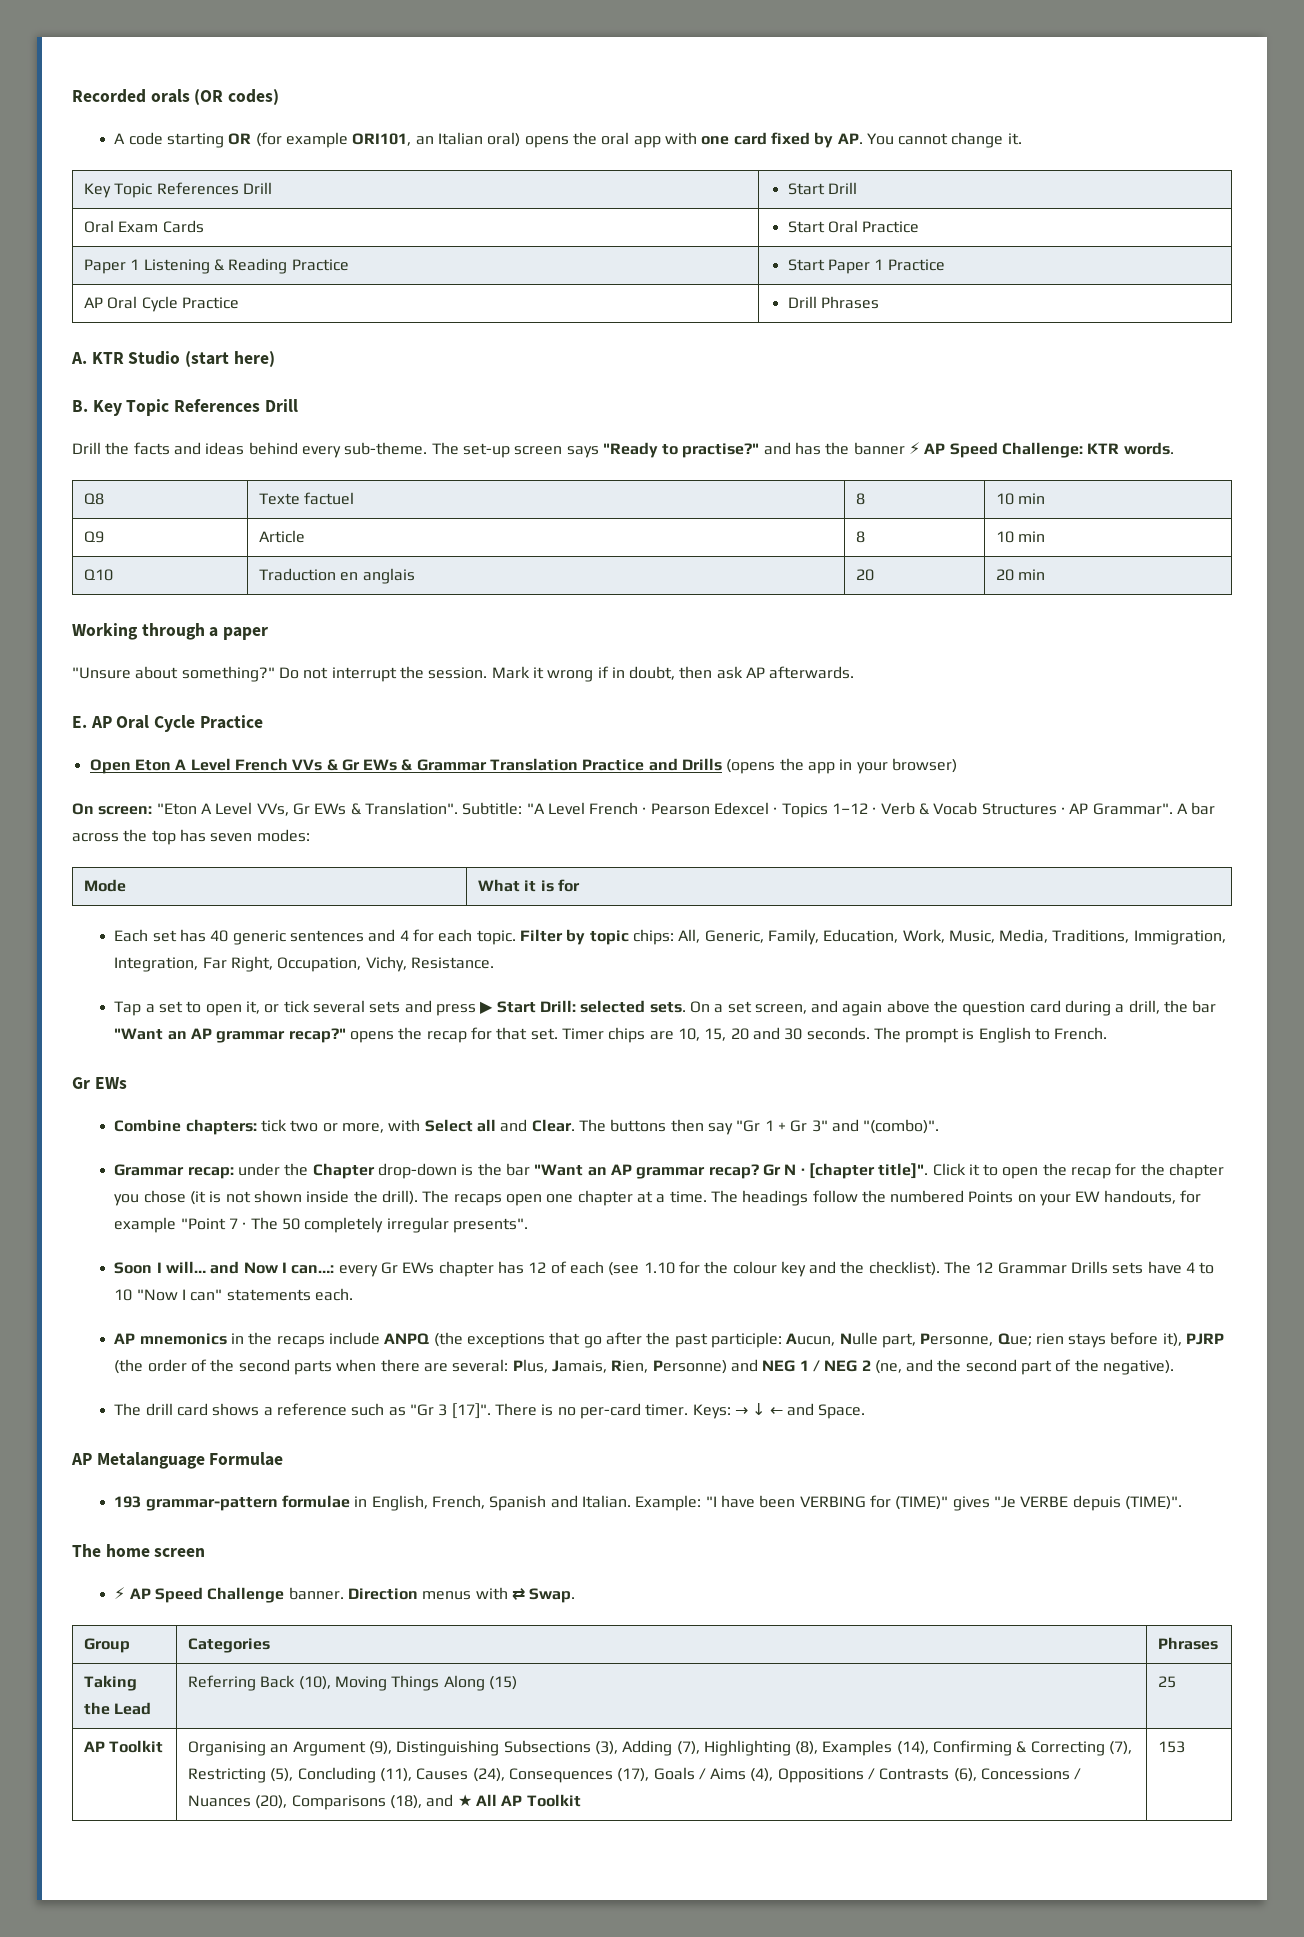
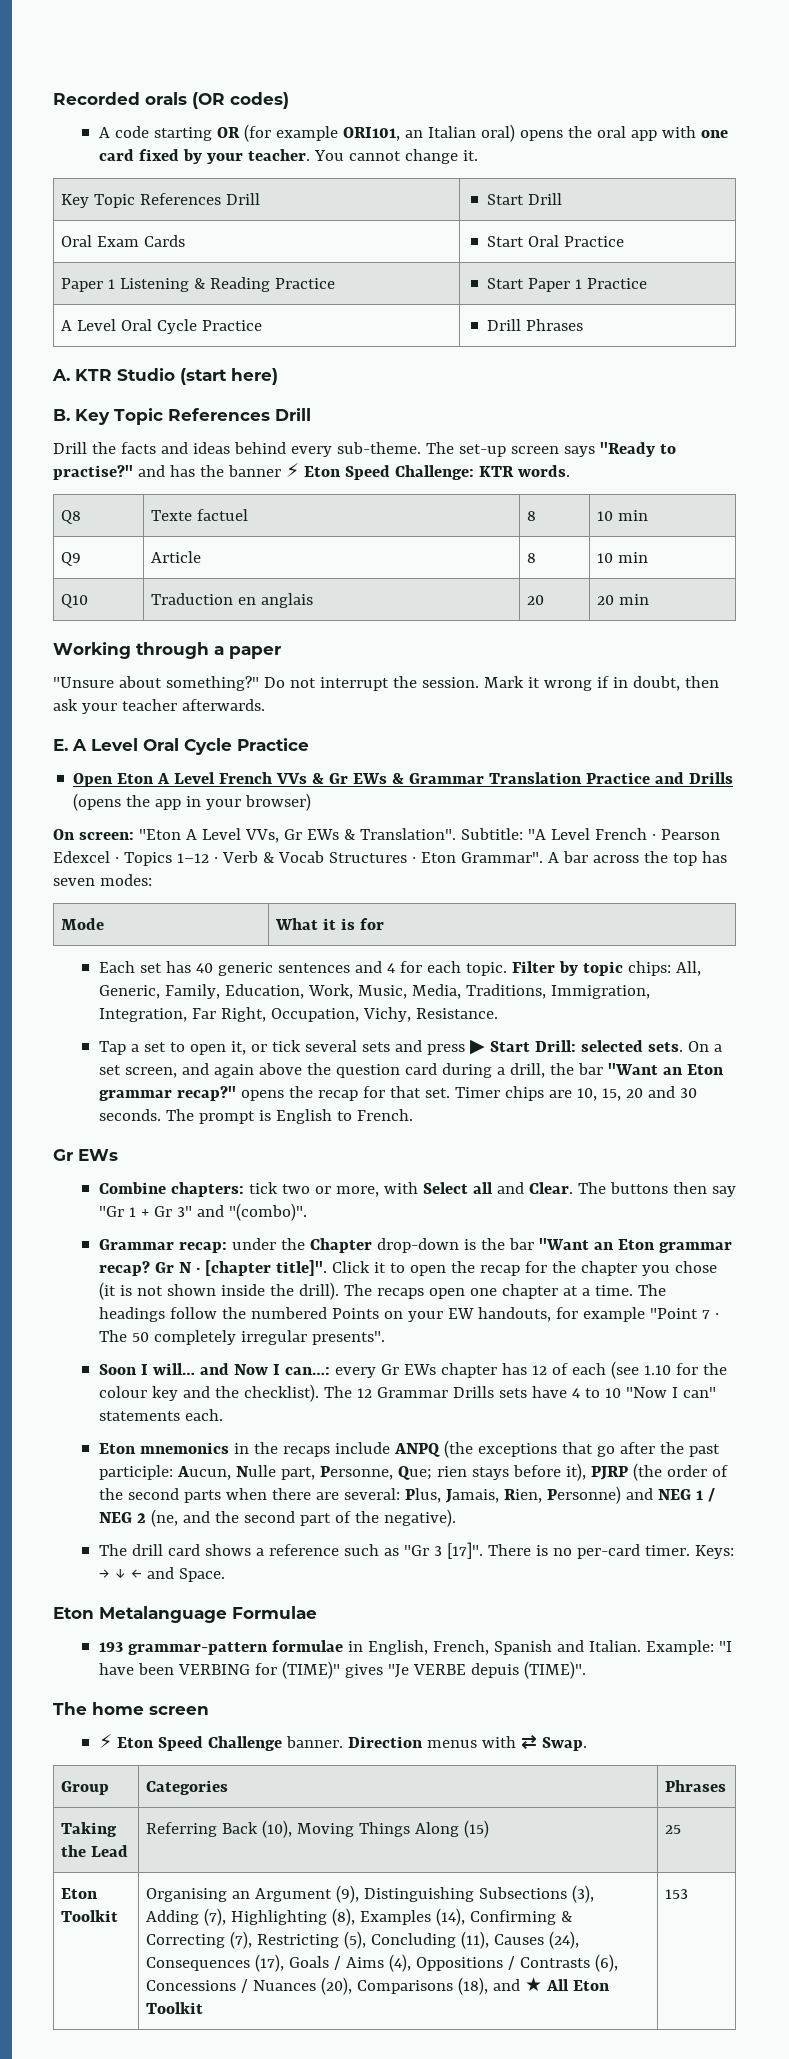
[837,133,863,144] AP. -> [206,149,310,164] your teacher.
[83,297,103,308] AP -> [60,319,116,331] A Level
[924,443,946,454] AP -> [303,466,341,477] Eton
[746,667,766,678] AP -> [81,699,177,714] your teacher
[90,716,112,728] AP -> [72,738,138,751] A Level
[1069,803,1089,814] AP -> [420,852,456,863] Eton
[191,1028,213,1039] AP -> [686,1064,724,1075] Eton
[610,1164,632,1175] AP -> [617,1239,655,1250] Eton
[114,1333,136,1344] AP -> [98,1443,136,1454] Eton
[71,1453,92,1465] AP -> [53,1607,94,1619] Eton
[129,1588,151,1599] AP -> [116,1737,154,1748] Eton
[83,1741,105,1752] AP -> [60,1888,98,1899] Eton
[501,1795,523,1806] AP -> [572,1980,610,1991] Eton

